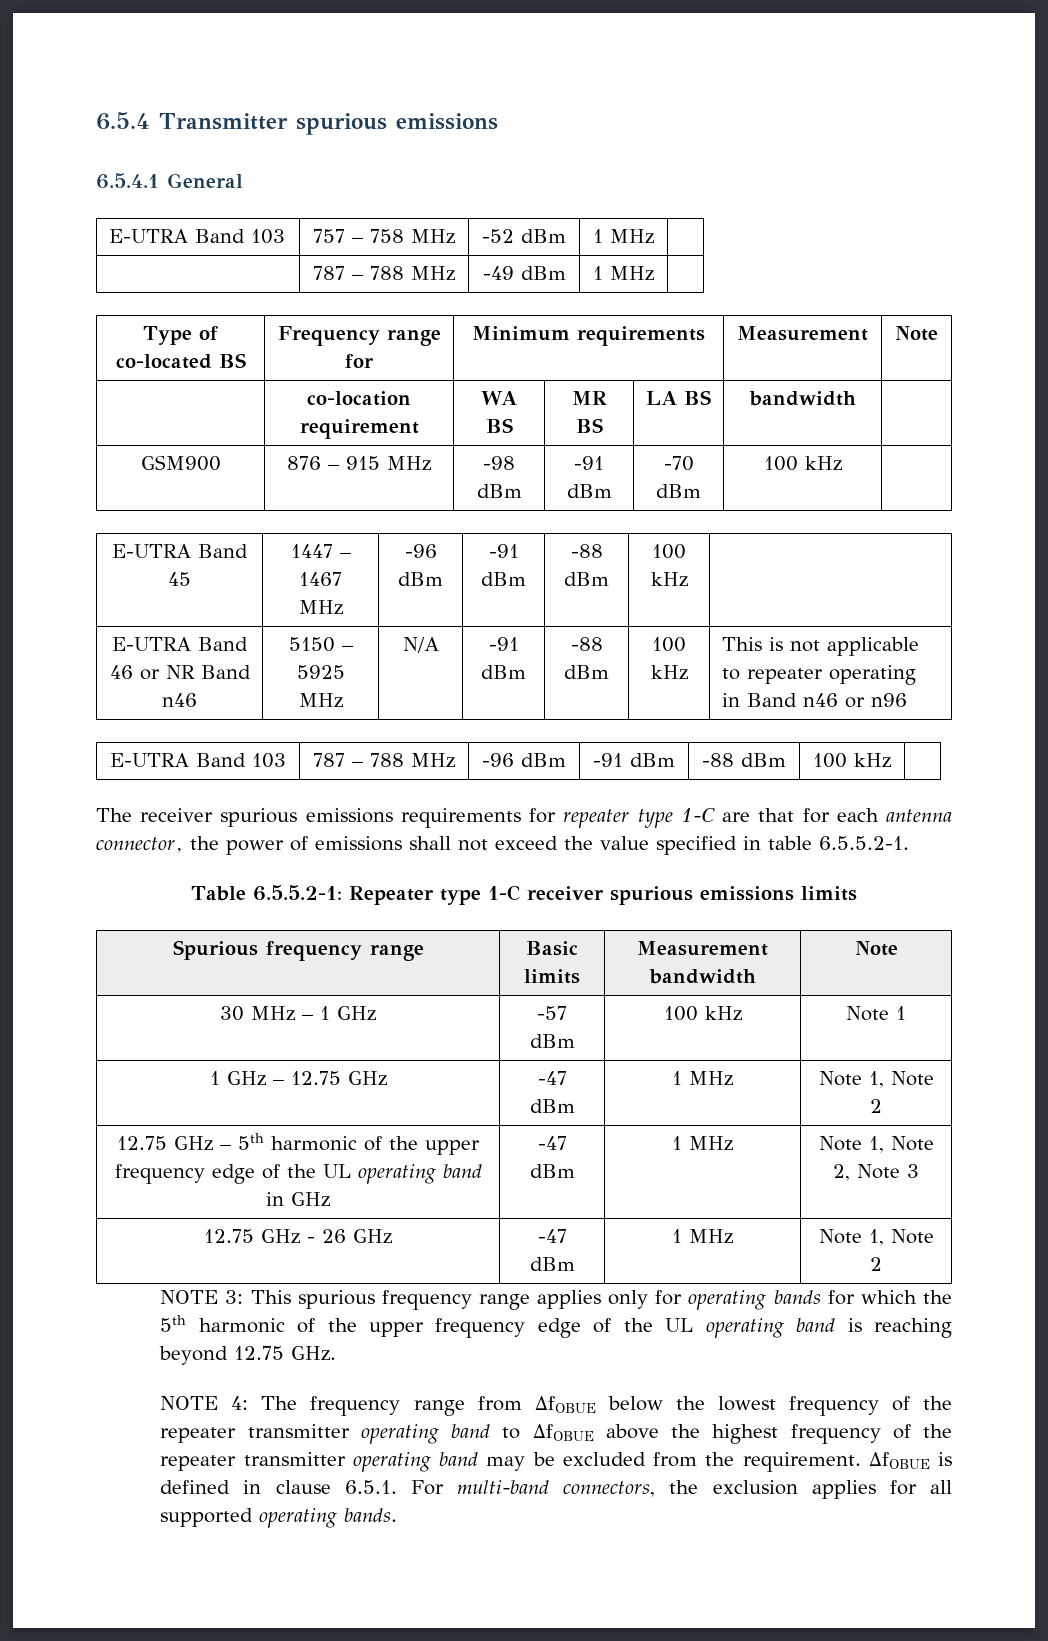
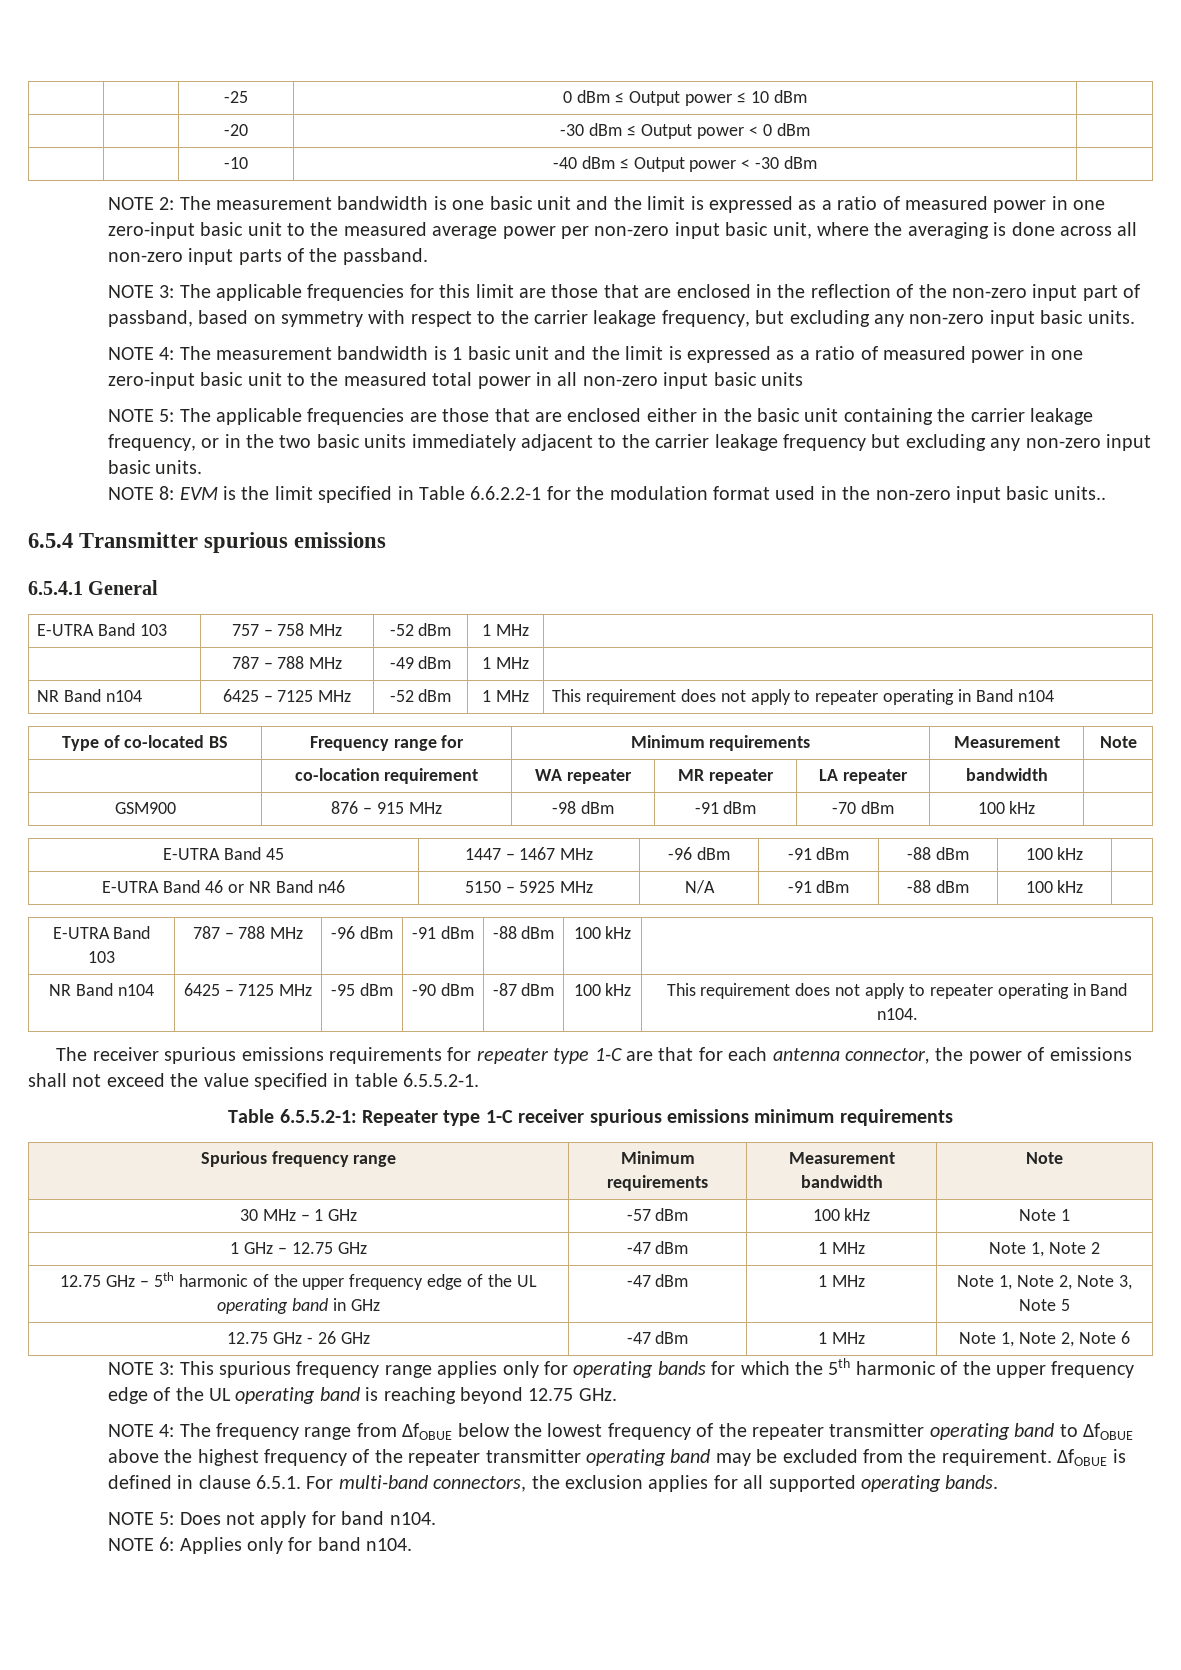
(96, 121) none -> [224,91,248,103] [563,90,807,106] [224,124,248,136] [560,123,810,139] [224,157,248,169] [552,156,818,172] [107,196,1106,213] [107,222,1138,239] [107,248,428,265] [107,284,1141,301] [107,310,1135,327] [107,346,1084,363] [107,372,804,389] [107,408,1094,425] [107,434,1152,451] [107,460,203,474] [107,486,1106,503] | | -25 | 0 dBm ≤ Output power ≤ 10 dBm | // | | -20 | -30 dBm ≤ Output power < 0 dBm | // | | -10 | -40 dBm ≤ Output power < -30 dBm | // NOTE 2: The measurement bandwidth is one basic unit and the limit is expressed as a ratio of measured power in one zero-input basic unit to the measured average power per non-zero input basic unit, where the averaging is done across all non-zero input parts of the passband. // NOTE 3: The applicable frequencies for this limit are those that are enclosed in the reflection of the non-zero input part of passband, based on symmetry with respect to the carrier leakage frequency, but excluding any non-zero input basic units. // NOTE 4: The measurement bandwidth is 1 basic unit and the limit is expressed as a ratio of measured power in one zero-input basic unit to the measured total power in all non-zero input basic units // NOTE 5: The applicable frequencies are those that are enclosed either in the basic unit containing the carrier leakage frequency, or in the two basic units immediately adjacent to the carrier leakage frequency but excluding any non-zero input basic units. // NOTE 8: EVM is the limit specified in Table 6.6.2.2-1 for the modulation format used in the non-zero input basic units.. //
(654, 273) none -> [37,689,142,702] [222,689,352,702] [389,689,452,702] [482,690,529,702] [552,689,1054,705] // NR Band n104 | 6425 – 7125 MHz | -52 dBm | 1 MHz | This requirement does not apply to repeater operating in Band n104
[485,418,513,433] BS -> [566,769,632,784] repeater
[575,418,603,433] BS -> [708,769,774,784] repeater
[684,390,711,405] BS -> [842,769,908,784] repeater
[721,637,919,656] [721,665,916,685] [721,693,907,708] This is not applicable to repeater operating in Band n46 or n96 -> (1084, 886) none
(891, 760) none -> [49,983,154,996] [183,983,313,996] [331,983,393,996] [412,983,474,996] [492,983,555,996] [573,983,632,996] [666,983,1128,999] [876,1008,918,1020] // NR Band n104 | 6425 – 7125 MHz | -95 dBm | -90 dBm | -87 dBm | 100 kHz | This requirement does not apply to repeater operating in Band n104.
[800,886,857,901] limits -> [754,1109,953,1126] minimum requirements
[526,941,578,956] [524,969,580,984] Basic limits -> [620,1151,695,1164] [607,1175,708,1191] Minimum requirements
[907,1164,919,1178] 3 -> [1118,1275,1132,1290] [1019,1299,1070,1311] 3, Note 5
[870,1257,882,1271] 2 -> [1060,1331,1130,1347] 2, Note 6
(398, 1515) none -> [107,1511,436,1528] [107,1537,413,1554] // NOTE 5: Does not apply for band n104. // NOTE 6: Applies only for band n104.

